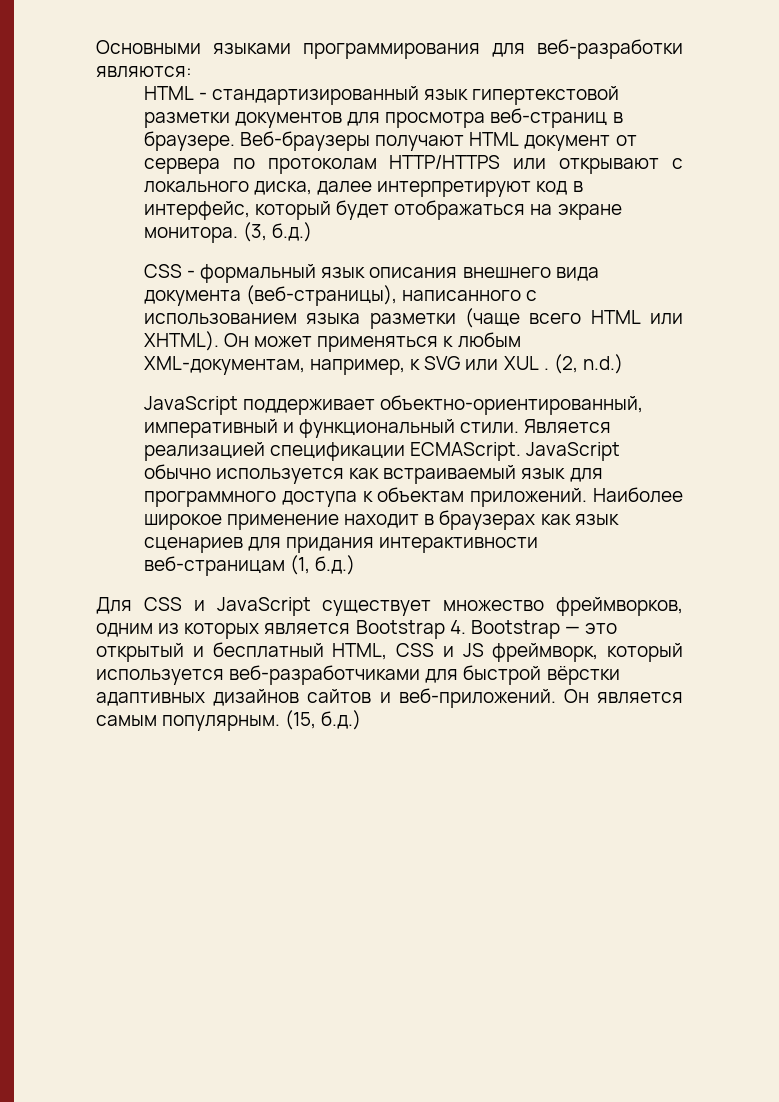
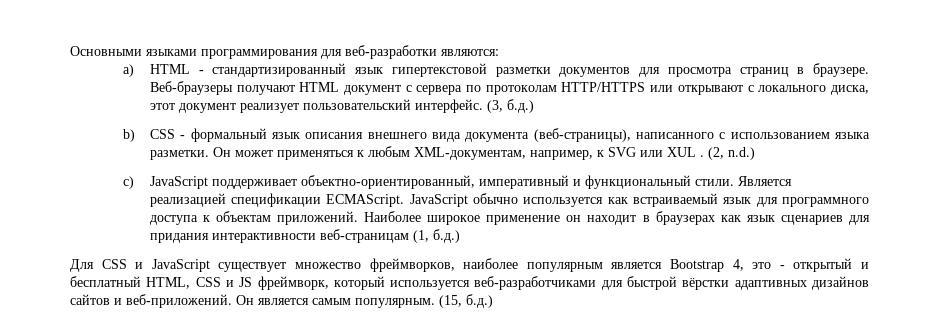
(192, 72) none -> [123,64,135,77] a)
[490,108,608,128] веб-страниц -> [739,67,789,77] страниц
[615,135,637,146] от -> [405,85,412,92] с
[317,181,583,197] [143,200,622,220] [143,227,238,243] далее интерпретируют код в интерфейс, который будет отображаться на экране монитора. -> [149,99,483,113] этот документ реализует пользовательский интерфейс.
(313, 232) none -> [123,129,136,142] b)
[369,308,684,329] [143,331,219,351] разметки (чаще всего HTML или XHTML). -> [149,150,209,160] разметки.
(623, 364) none -> [123,176,135,189] c)
(340, 522) none -> [566,215,582,222] он
[96,620,618,639] одним из которых является Bootstrap 4. Bootstrap — это -> [463,258,785,272] наиболее популярным является Bootstrap 4, это -

